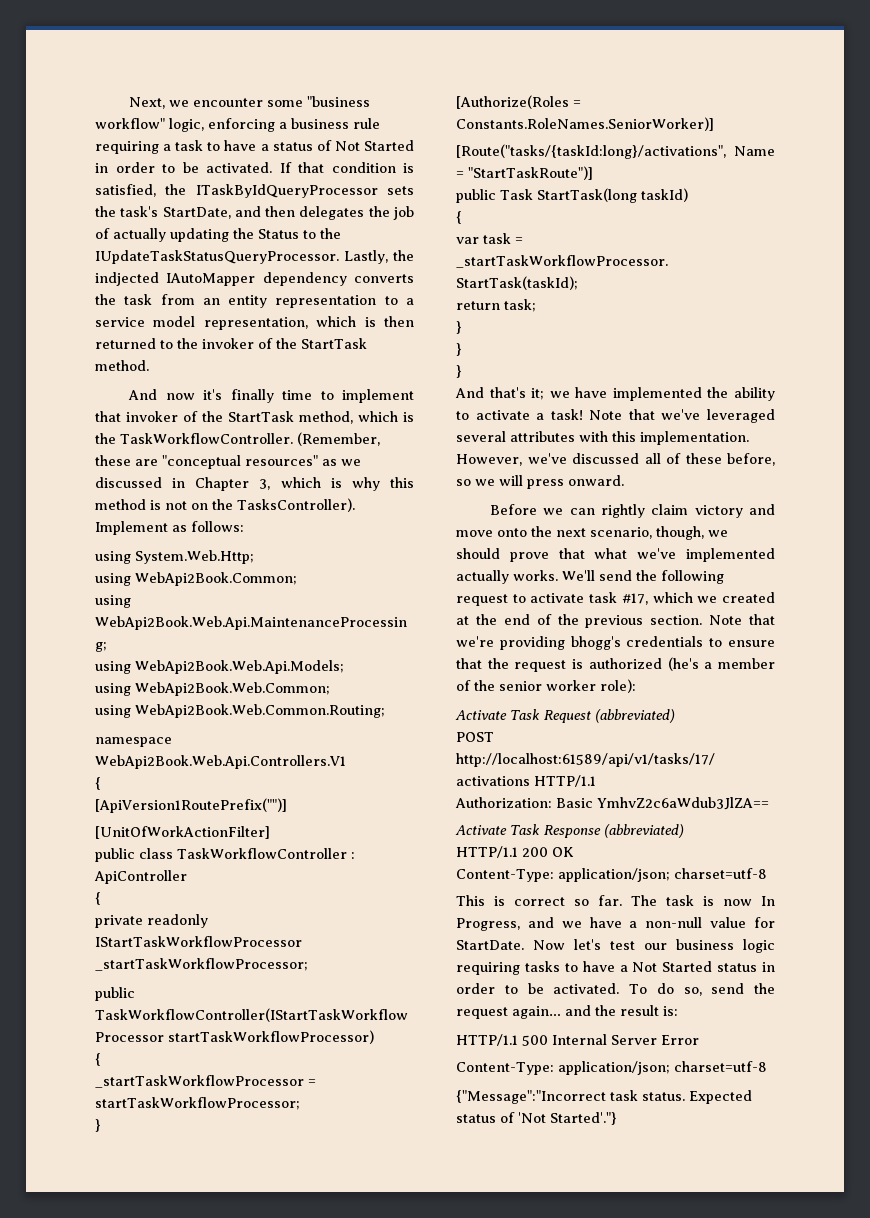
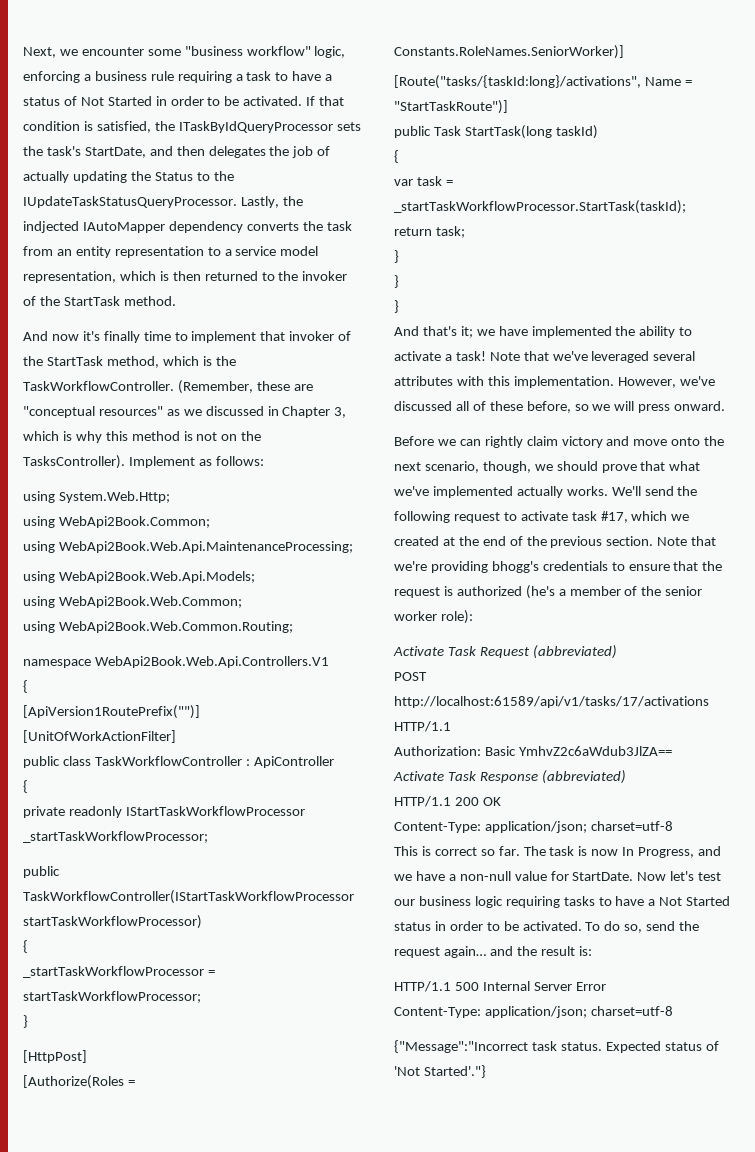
(101, 1125) none -> [23,1050,87,1063] // [HttpPost]

